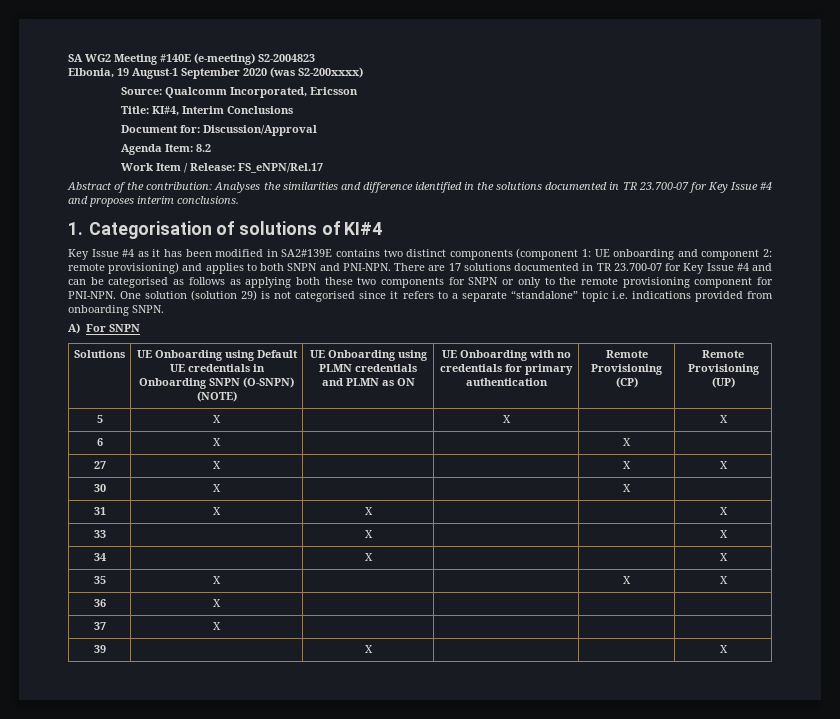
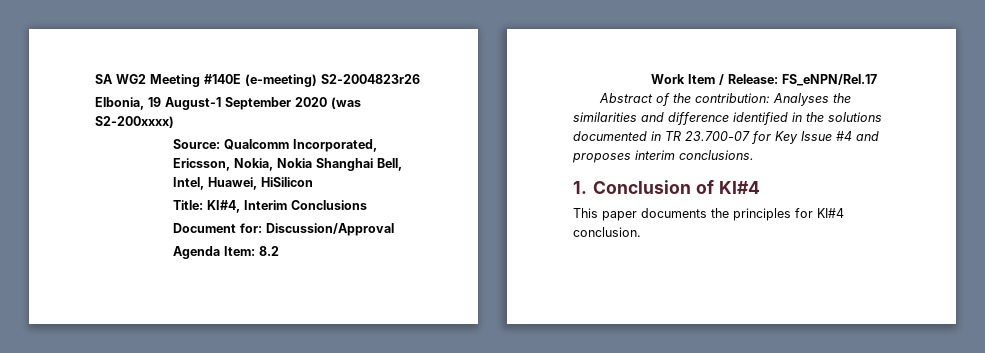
[258,54,315,62] S2-2004823 -> [321,74,420,84] S2-2004823r26
[309,87,358,95] Ericsson -> [172,158,402,171] [172,177,313,190] Ericsson, Nokia, Nokia Shanghai Bell, Intel, Huawei, HiSilicon
[88,221,317,239] Categorisation of solutions -> [593,180,692,194] Conclusion
[68,248,773,260] [68,262,772,274] [68,277,773,288] [68,290,773,302] [68,305,164,316] [68,323,140,334] [74,350,125,358] [136,350,298,361] [169,364,265,372] [139,377,294,389] [196,391,237,402] [309,350,428,361] [319,364,417,372] [321,378,415,386] [441,350,571,361] [440,364,573,375] [465,378,548,386] [605,350,648,358] [591,364,663,375] [615,377,638,388] [702,350,744,358] [687,364,760,375] [711,377,735,388] [96,415,103,423] [213,415,221,423] [502,415,511,423] [719,415,728,423] [96,438,103,446] [213,438,221,446] [623,438,631,446] [93,461,106,469] [213,461,221,469] [623,461,631,469] [719,461,728,469] [93,484,106,492] [213,484,221,492] [623,484,631,492] [93,507,106,515] [213,507,221,515] [364,507,373,515] [719,507,728,515] [93,530,106,538] [364,530,373,538] [719,530,728,538] [93,553,106,561] [364,553,373,561] [719,553,728,561] [93,576,106,584] [213,576,221,584] [623,576,631,584] [719,576,728,584] [93,599,106,607] [213,599,221,607] [93,622,106,630] [213,622,221,630] [93,645,106,653] [364,645,373,653] [719,645,728,653] Key Issue #4 as it has been modified in SA2#139E contains two distinct components (component 1: UE onboarding and component 2: remote provisioning) and applies to both SNPN and PNI-NPN. There are 17 solutions documented in TR 23.700-07 for Key Issue #4 and can be categorised as follows as applying both these two components for SNPN or only to the remote provisioning component for PNI-NPN. One solution (solution 29) is not categorised since it refers to a separate “standalone” topic i.e. indications provided from onboarding SNPN. // A) For SNPN // Solutions | UE Onboarding using Default UE credentials in Onboarding SNPN (O-SNPN) (NOTE) | UE Onboarding using PLMN credentials and PLMN as ON | UE Onboarding with no credentials for primary authentication | Remote Provisioning (CP) | Remote Provisioning (UP) // 5 | X | | X | | X // 6 | X | | | X | // 27 | X | | | X | X // 30 | X | | | X | // 31 | X | X | | | X // 33 | | X | | | X // 34 | | X | | | X // 35 | X | | | X | X // 36 | X | | | | // 37 | X | | | | // 39 | | X | | | X -> [573,208,844,221] [573,227,641,237] This paper documents the principles for KI#4 conclusion.

